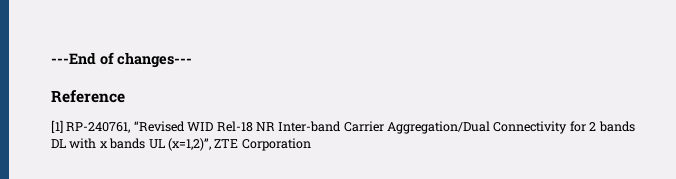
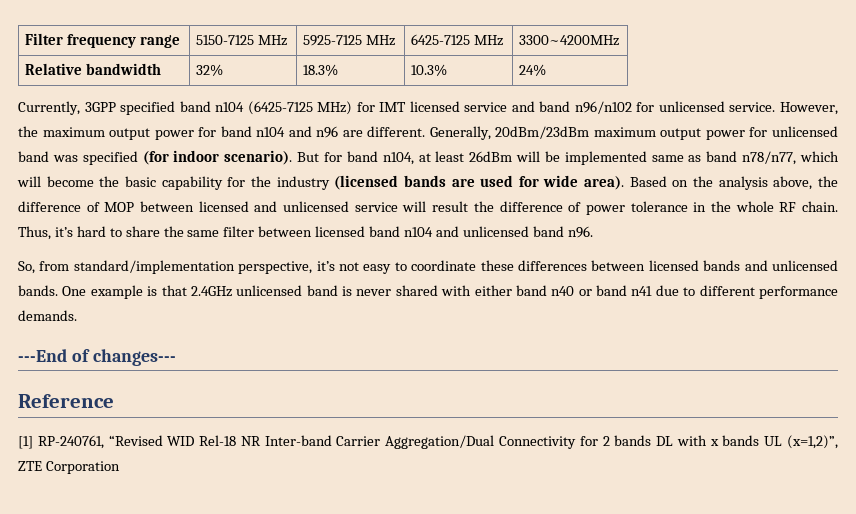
(51, 58) none -> [24,33,180,48] [195,35,287,46] [302,35,395,46] [410,34,503,46] [518,35,619,46] [24,63,161,75] [195,64,223,76] [302,64,338,76] [410,64,447,76] [518,64,546,76] [18,101,838,115] [18,126,838,140] [18,150,840,165] [17,175,838,190] [18,201,839,215] [18,226,593,240] [18,260,838,274] [18,285,839,299] [18,310,77,321] Filter frequency range | 5150-7125 MHz | 5925-7125 MHz | 6425-7125 MHz | 3300~4200MHz // Relative bandwidth | 32% | 18.3% | 10.3% | 24% // Currently, 3GPP specified band n104 (6425-7125 MHz) for IMT licensed service and band n96/n102 for unlicensed service. However, the maximum output power for band n104 and n96 are different. Generally, 20dBm/23dBm maximum output power for unlicensed band was specified (for indoor scenario). But for band n104, at least 26dBm will be implemented same as band n78/n77, which will become the basic capability for the industry (licensed bands are used for wide area). Based on the analysis above, the difference of MOP between licensed and unlicensed service will result the difference of power tolerance in the whole RF chain. Thus, it’s hard to share the same filter between licensed band n104 and unlicensed band n96. // So, from standard/implementation perspective, it’s not easy to coordinate these differences between licensed bands and unlicensed bands. One example is that 2.4GHz unlicensed band is never shared with either band n40 or band n41 due to different performance demands. //

